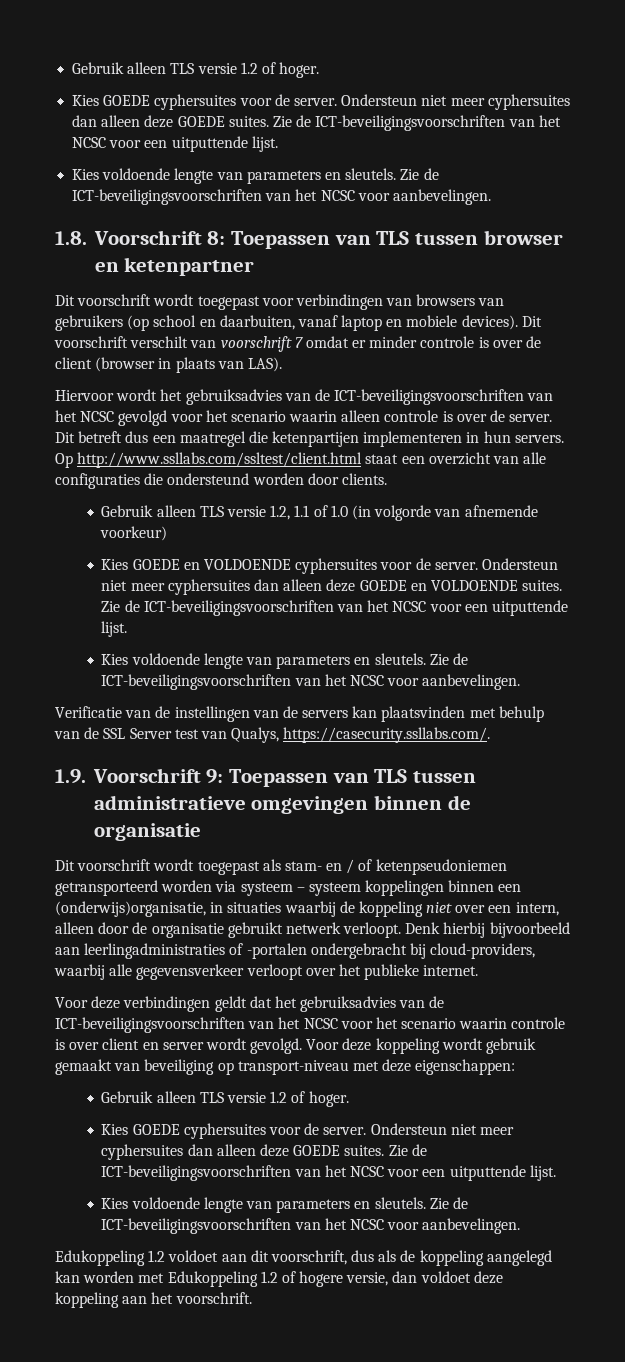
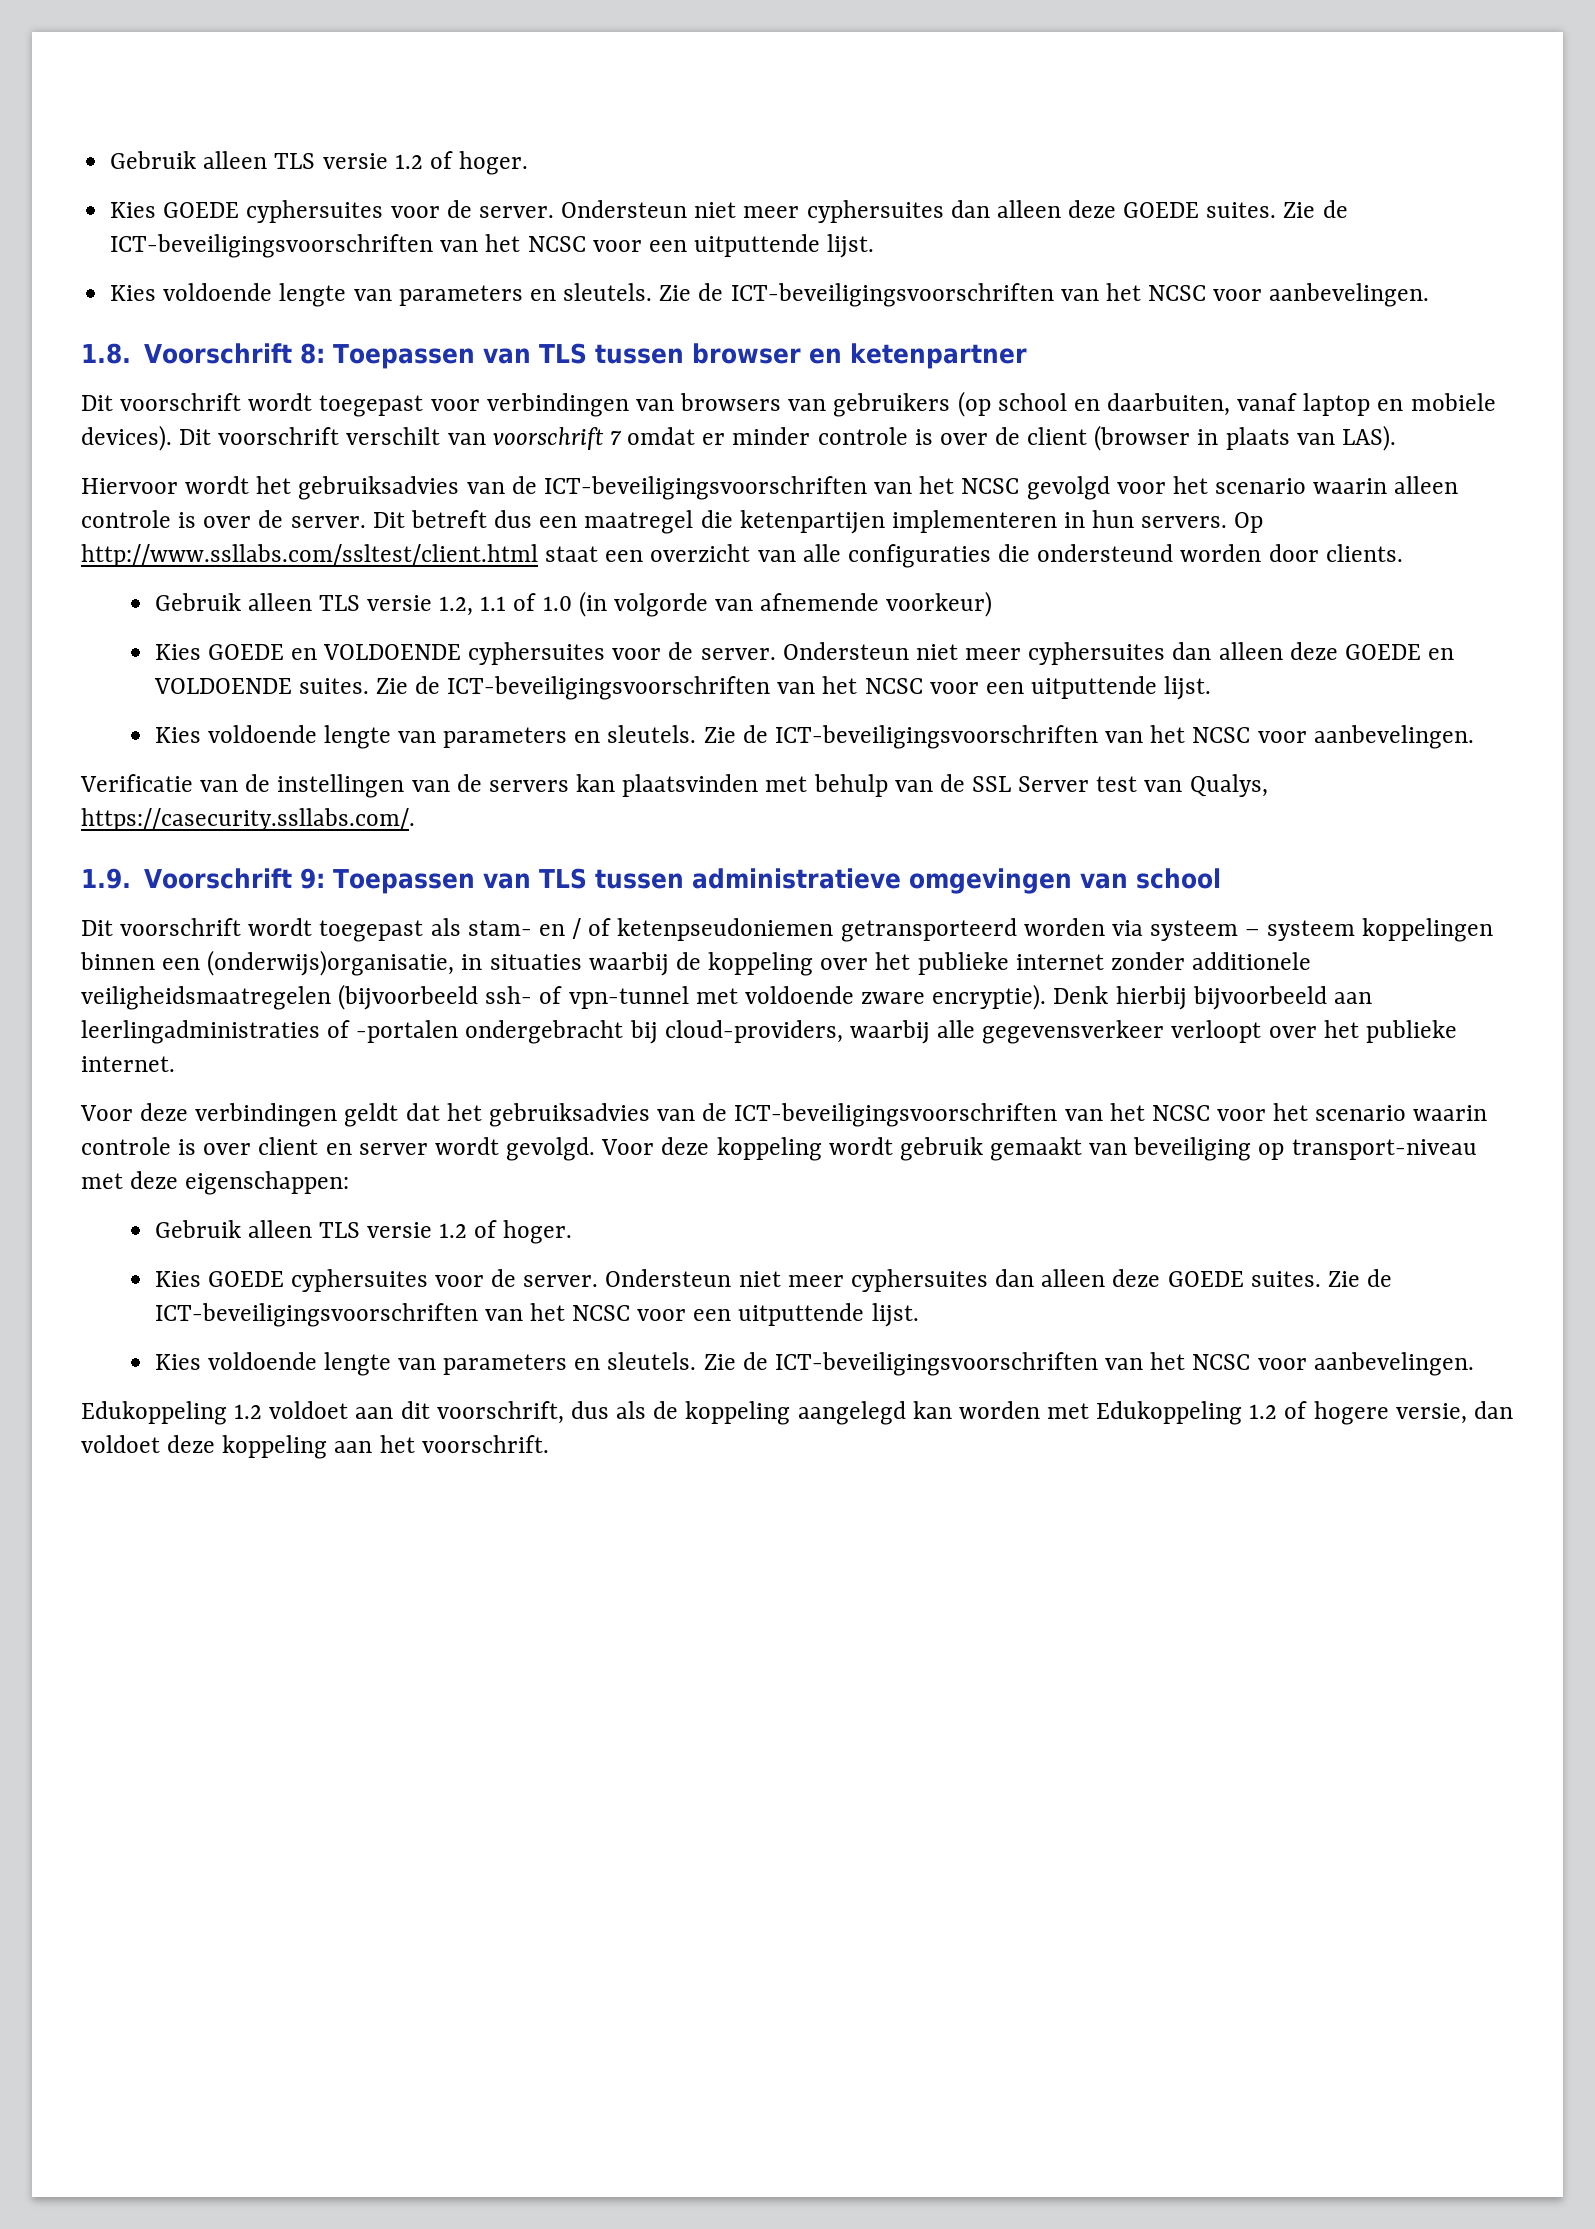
[374,795,471,810] [93,823,201,841] binnen de organisatie -> [1080,868,1222,889] van school
[426,902,559,916] [55,922,402,938] niet over een intern, alleen door de organisatie gebruikt netwerk verloopt. -> [820,952,1312,975] [81,984,1047,1010] over het publieke internet zonder additionele veiligheidsmaatregelen (bijvoorbeeld ssh- of vpn-tunnel met voldoende zware encryptie).

